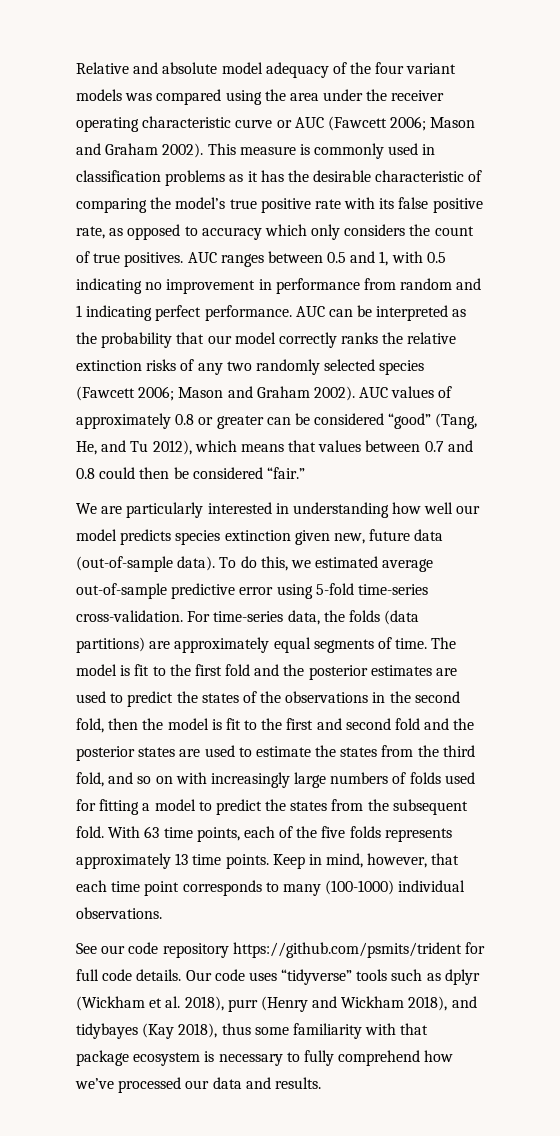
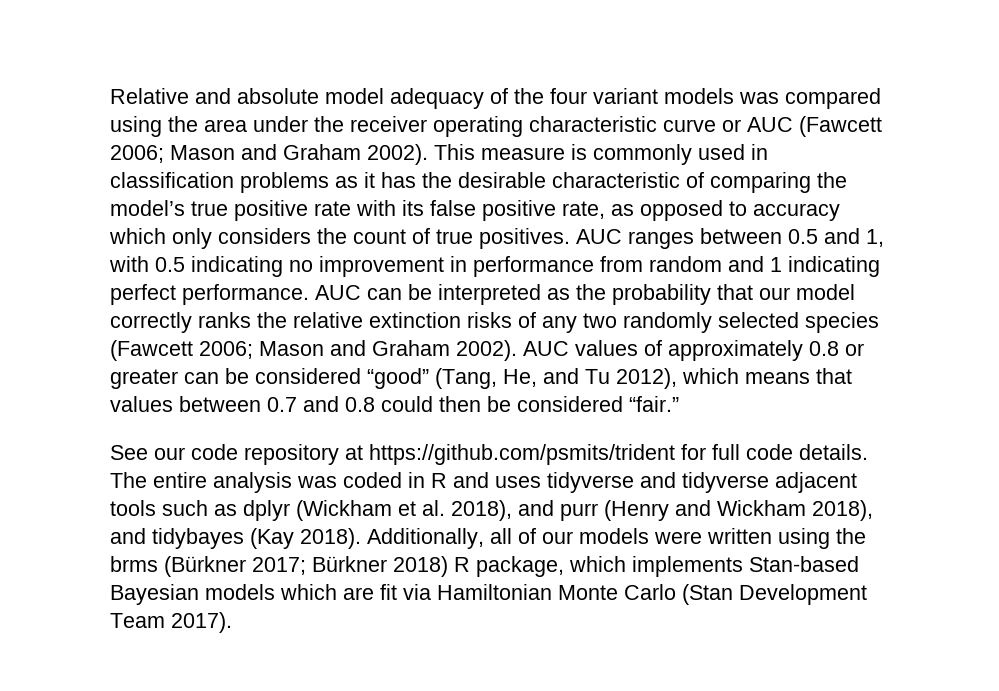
[76,502,481,518] [76,529,444,545] [76,556,434,572] [76,583,428,599] [76,610,420,625] [76,637,457,653] [76,664,458,680] [76,691,460,707] [76,718,475,733] [76,745,475,761] [76,772,475,788] [76,799,468,815] [76,826,452,842] [76,853,460,869] [76,880,466,896] [76,907,162,919] // We are particularly interested in understanding how well our model predicts species extinction given new, future data (out-of-sample data). To do this, we estimated average out-of-sample predictive error using 5-fold time-series cross-validation. For time-series data, the folds (data partitions) are approximately equal segments of time. The model is fit to the first fold and the posterior estimates are used to predict the states of the observations in the second fold, then the model is fit to the first and second fold and the posterior states are used to estimate the states from the third fold, and so on with increasingly large numbers of folds used for fitting a model to predict the states from the subsequent fold. With 63 time points, each of the five folds represents approximately 13 time points. Keep in mind, however, that each time point corresponds to many (100-1000) individual observations. -> (679, 404) none
(229, 950) none -> [345,445,363,460] at
[185,969,353,985] Our code uses “tidyverse” -> [110,472,857,493] The entire analysis was coded in R and uses tidyverse and tidyverse adjacent
(224, 1003) none -> [518,500,554,516] and
[178,1023,429,1039] [76,1050,454,1066] [75,1077,321,1093] 2018), thus some familiarity with that package ecosystem is necessary to fully comprehend how we’ve processed our data and results. -> [300,528,866,549] [110,556,859,577] [110,584,867,605] [110,612,232,633] 2018). Additionally, all of our models were written using the brms (Bürkner 2017; Bürkner 2018) R package, which implements Stan-based Bayesian models which are fit via Hamiltonian Monte Carlo (Stan Development Team 2017).

